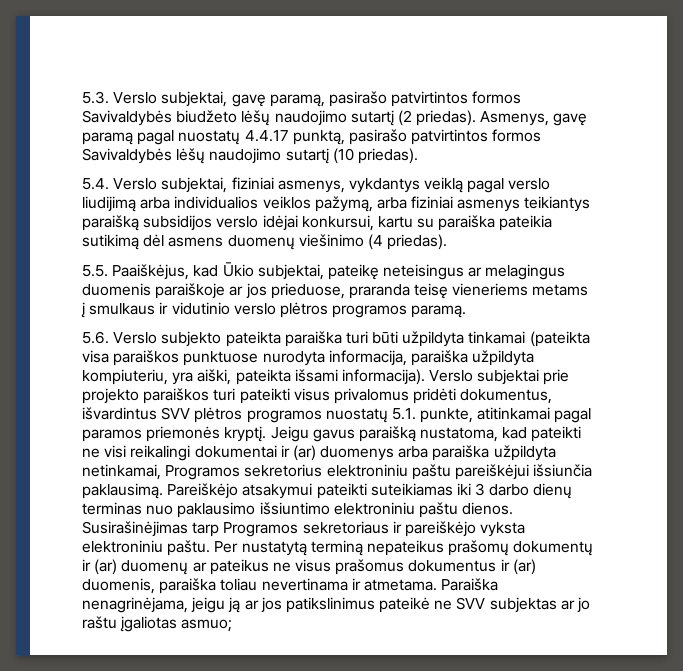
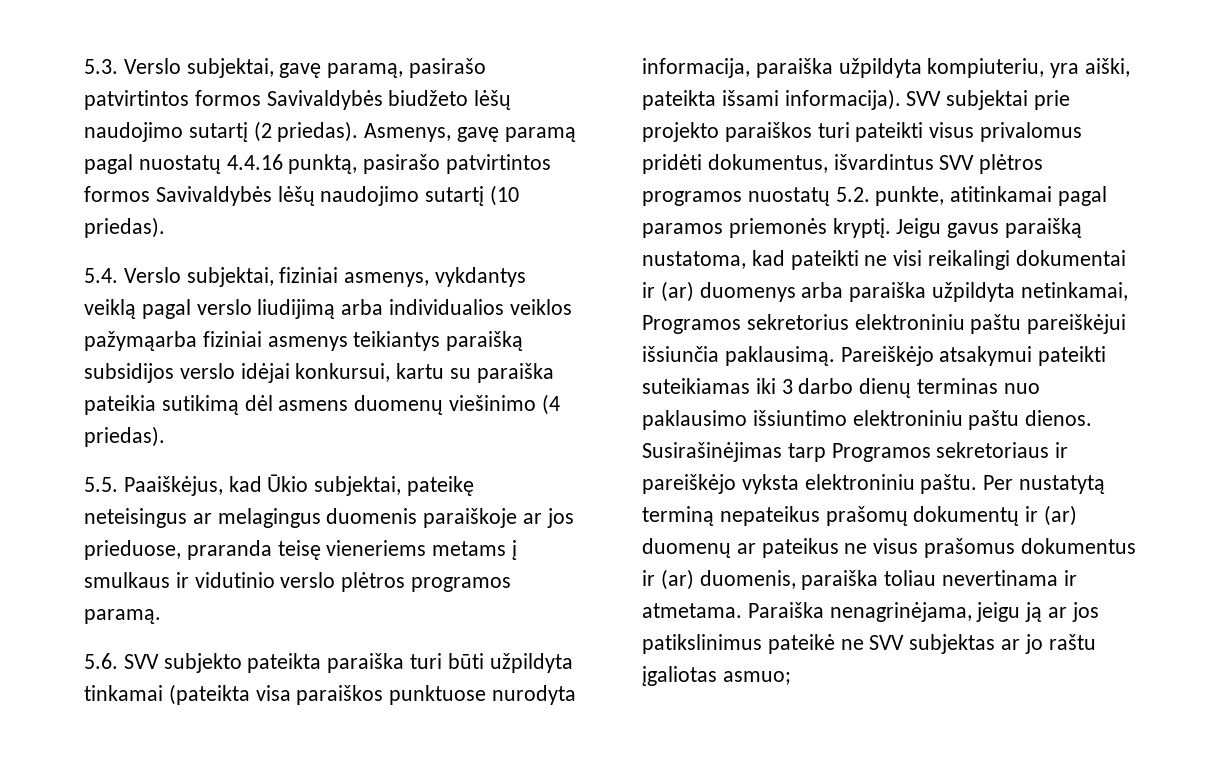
[244,130,289,142] 4.4.17 -> [226,154,283,170] 4.4.16
[314,196,407,212] pažymą, arba -> [84,331,197,351] pažymąarba
[113,332,158,344] Verslo -> [123,654,159,669] SVV
[429,370,474,382] Verslo -> [906,91,942,106] SVV
[391,408,416,420] 5.1. -> [835,187,870,202] 5.2.

